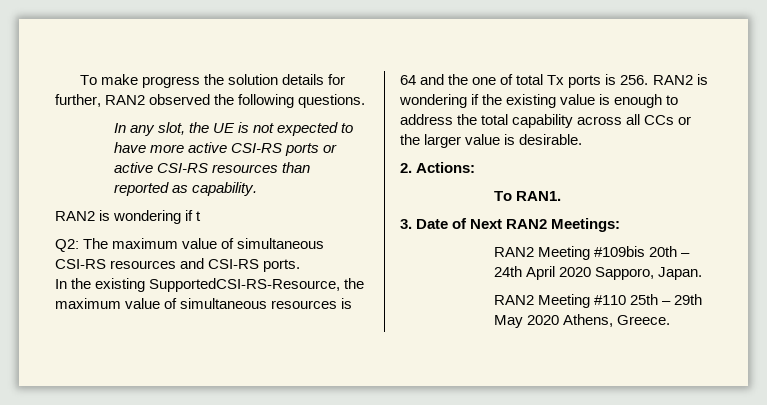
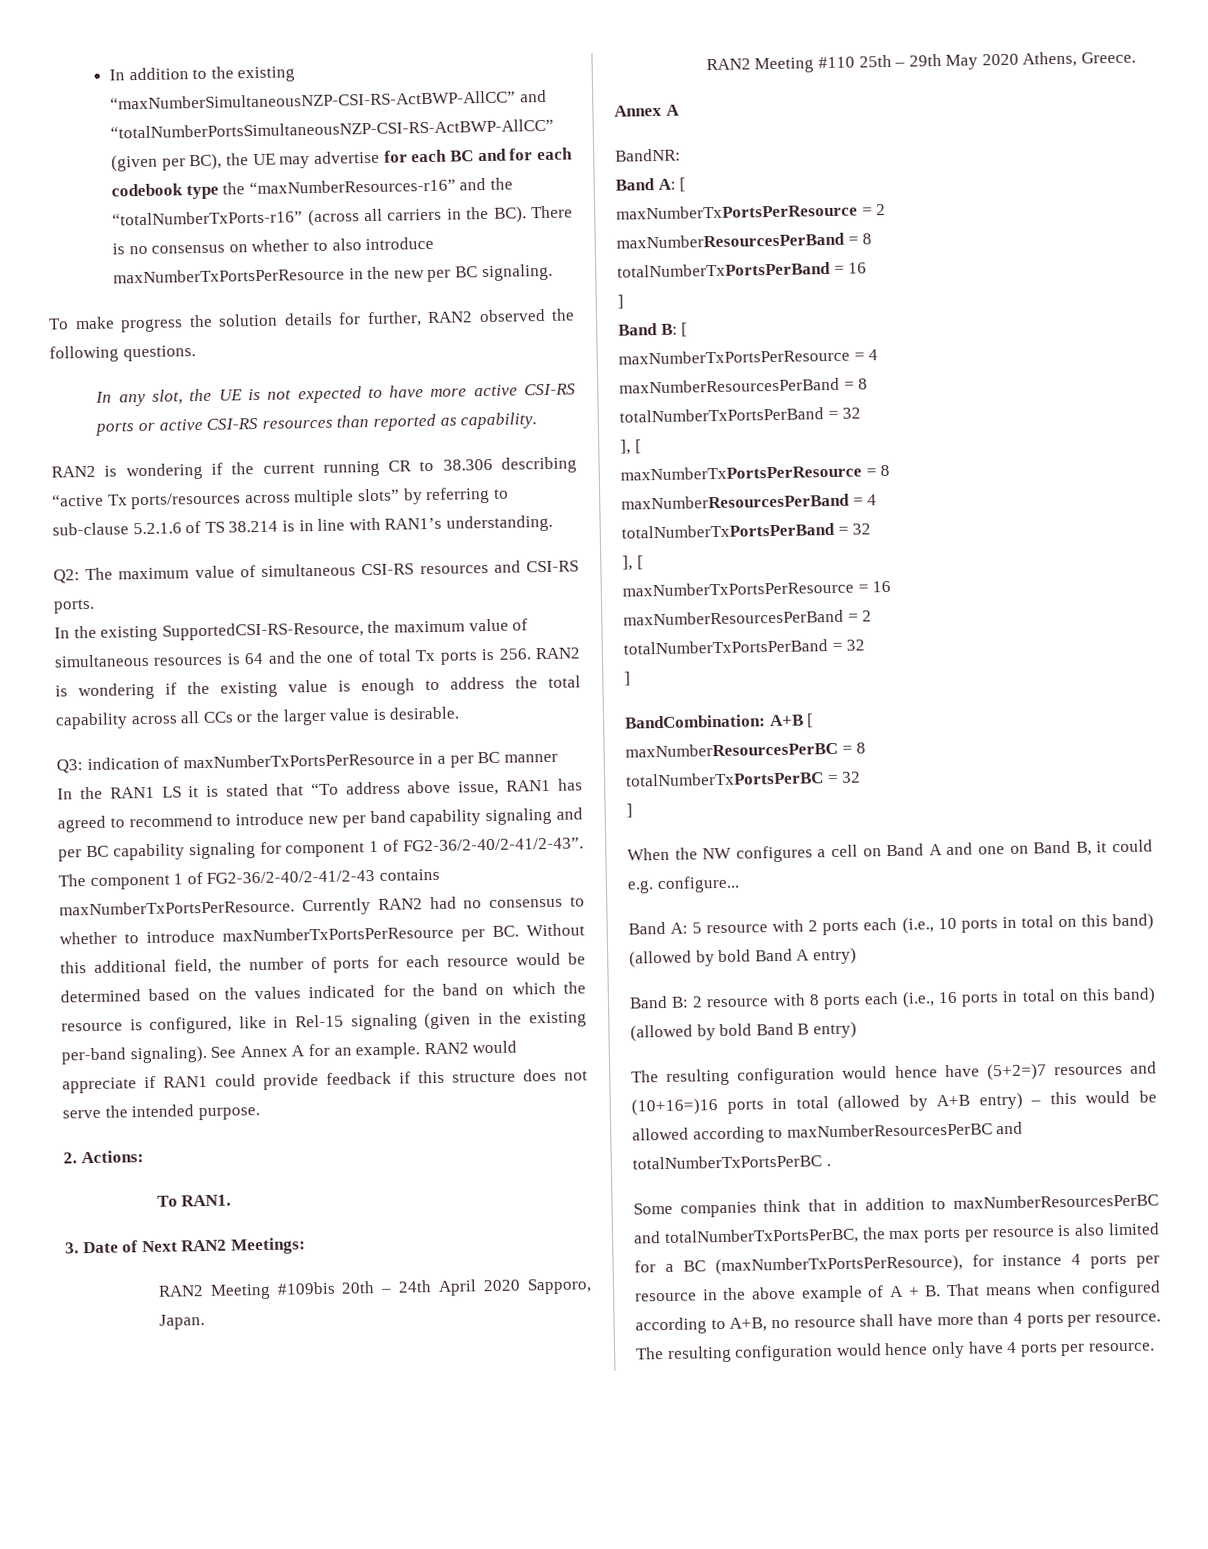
(80, 80) none -> [109,66,296,83] [110,89,547,110] [110,118,555,139] [111,147,573,172] [111,177,514,200] [112,205,574,227] [112,236,435,255] [113,263,553,284] In addition to the existing “maxNumberSimultaneousNZP-CSI-RS-ActBWP-AllCC” and “totalNumberPortsSimultaneousNZP-CSI-RS-ActBWP-AllCC” (given per BC), the UE may advertise for each BC and for each codebook type the “maxNumberResources-r16” and the “totalNumberTxPorts-r16” (across all carriers in the BC). There is no consensus on whether to also introduce maxNumberTxPortsPerResource in the new per BC signaling. //
[196,211,202,221] t -> [231,456,577,477] [52,486,509,510] [52,514,553,536] the current running CR to 38.306 describing “active Tx ports/resources across multiple slots” by referring to sub-clause 5.2.1.6 of TS 38.214 is in line with RAN1’s understanding.
(583, 139) none -> [56,751,558,774] [57,778,583,800] [57,807,584,833] [58,837,584,862] [58,868,440,890] [59,896,585,916] [59,923,585,945] [60,952,587,975] [60,981,586,1003] [61,1011,588,1034] [61,1040,518,1065] [62,1068,588,1094] [62,1104,260,1121] // Q3: indication of maxNumberTxPortsPerResource in a per BC manner // In the RAN1 LS it is stated that “To address above issue, RAN1 has agreed to recommend to introduce new per band capability signaling and per BC capability signaling for component 1 of FG2-36/2-40/2-41/2-43”. The component 1 of FG2-36/2-40/2-41/2-43 contains maxNumberTxPortsPerResource. Currently RAN2 had no consensus to whether to introduce maxNumberTxPortsPerResource per BC. Without this additional field, the number of ports for each resource would be determined based on the values indicated for the band on which the resource is configured, like in Rel-15 signaling (given in the existing per-band signaling). See Annex A for an example. RAN2 would appreciate if RAN1 could provide feedback if this structure does not serve the intended purpose.
(670, 320) none -> [614,104,680,117] [615,148,681,162] [615,177,687,192] [616,203,887,220] [616,232,873,249] [617,261,868,278] [617,294,624,309] [618,322,689,337] [618,348,879,365] [619,377,869,394] [619,407,862,423] [620,439,642,455] [620,464,891,481] [621,493,878,510] [621,522,872,539] [622,555,644,571] [622,580,892,597] [623,609,873,626] [623,639,866,655] [624,671,631,686] [624,713,815,729] [625,741,867,758] [626,771,862,787] [626,803,633,818] [627,839,1154,863] [627,875,740,894] [628,913,1154,936] [629,947,857,968] [629,987,1156,1010] [630,1021,857,1042] [631,1061,1157,1086] [631,1090,1157,1116] [632,1121,1024,1144] [632,1154,831,1170] [633,1193,1159,1218] [633,1222,1160,1247] [634,1253,1160,1276] [635,1280,1161,1303] [635,1312,1161,1335] [636,1341,1155,1363] // Annex A // BandNR: // Band A: [ // maxNumberTxPortsPerResource = 2 // maxNumberResourcesPerBand = 8 // totalNumberTxPortsPerBand = 16 // ] // Band B: [ // maxNumberTxPortsPerResource = 4 // maxNumberResourcesPerBand = 8 // totalNumberTxPortsPerBand = 32 // ], [ // maxNumberTxPortsPerResource = 8 // maxNumberResourcesPerBand = 4 // totalNumberTxPortsPerBand = 32 // ], [ // maxNumberTxPortsPerResource = 16 // maxNumberResourcesPerBand = 2 // totalNumberTxPortsPerBand = 32 // ] // BandCombination: A+B [ // maxNumberResourcesPerBC = 8 // totalNumberTxPortsPerBC = 32 // ] // When the NW configures a cell on Band A and one on Band B, it could e.g. configure... // Band A: 5 resource with 2 ports each (i.e., 10 ports in total on this band) (allowed by bold Band A entry) // Band B: 2 resource with 8 ports each (i.e., 16 ports in total on this band) (allowed by bold Band B entry) // The resulting configuration would hence have (5+2=)7 resources and (10+16=)16 ports in total (allowed by A+B entry) – this would be allowed according to maxNumberResourcesPerBC and totalNumberTxPortsPerBC . // Some companies think that in addition to maxNumberResourcesPerBC and totalNumberTxPortsPerBC, the max ports per resource is also limited for a BC (maxNumberTxPortsPerResource), for instance 4 ports per resource in the above example of A + B. That means when configured according to A+B, no resource shall have more than 4 ports per resource. The resulting configuration would hence only have 4 ports per resource.

